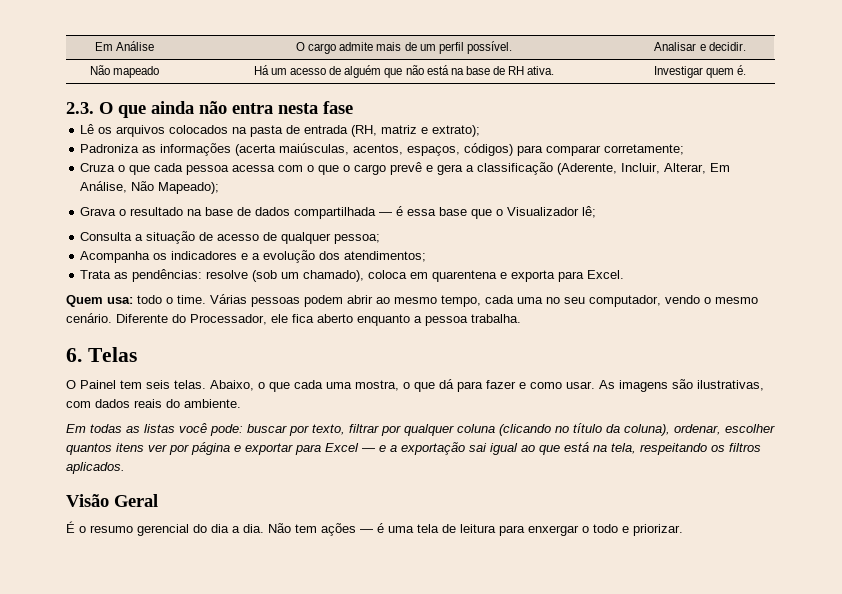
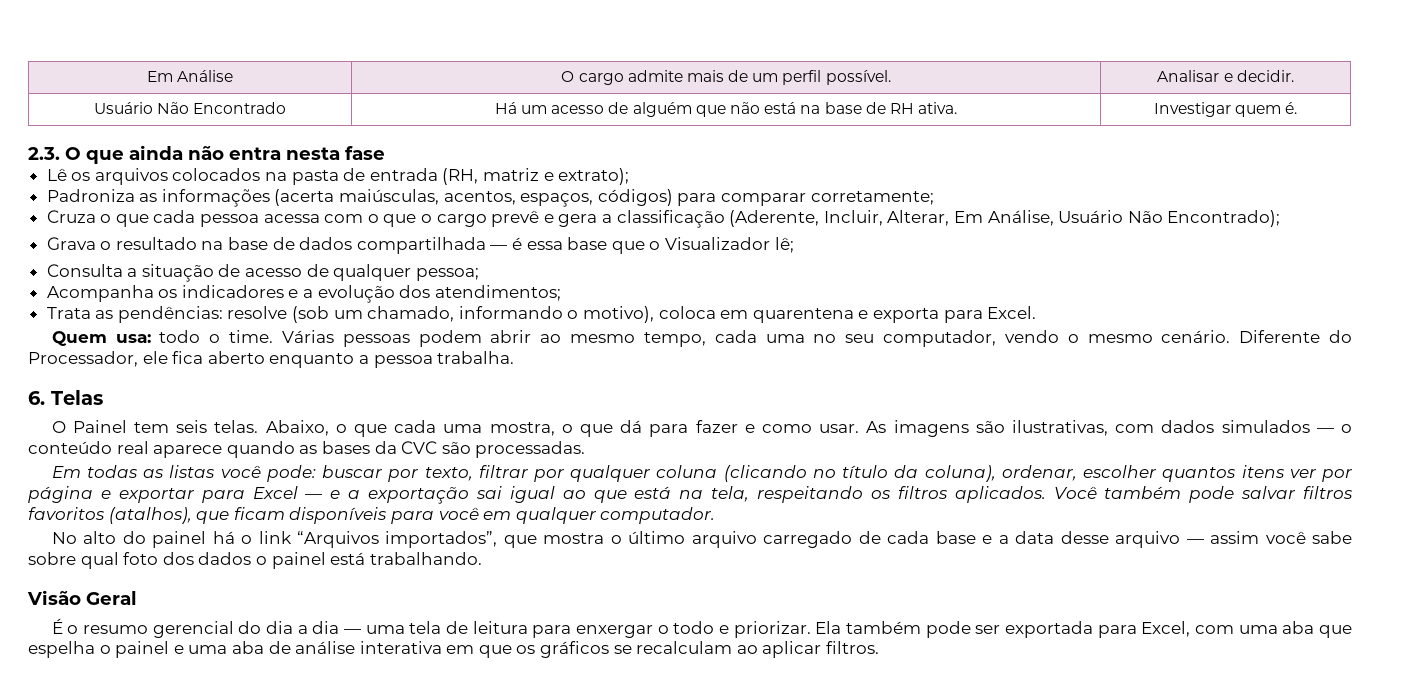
[89,65,160,78] Não mapeado -> [93,102,287,114] Usuário Não Encontrado
[131,181,220,194] Não Mapeado); -> [1058,210,1281,227] Usuário Não Encontrado);
[303,270,365,282] chamado), -> [367,306,655,323] chamado, informando o motivo),
[134,399,241,408] reais do ambiente. -> [1221,420,1353,433] [28,441,586,458] simulados — o conteúdo real aparece quando as bases da CVC são processadas.
(125, 468) none -> [1053,486,1352,503] [28,507,716,524] [51,531,1352,548] [28,552,482,569] Você também pode salvar filtros favoritos (atalhos), que ficam disponíveis para você em qualquer computador. // No alto do painel há o link “Arquivos importados”, que mostra o último arquivo carregado de cada base e a data desse arquivo — assim você sabe sobre qual foto dos dados o painel está trabalhando.
[243,523,384,536] dia. Não tem ações — é -> [312,621,362,634] dia —
(683, 530) none -> [815,621,1352,638] [28,641,880,658] Ela também pode ser exportada para Excel, com uma aba que espelha o painel e uma aba de análise interativa em que os gráficos se recalculam ao aplicar filtros.

